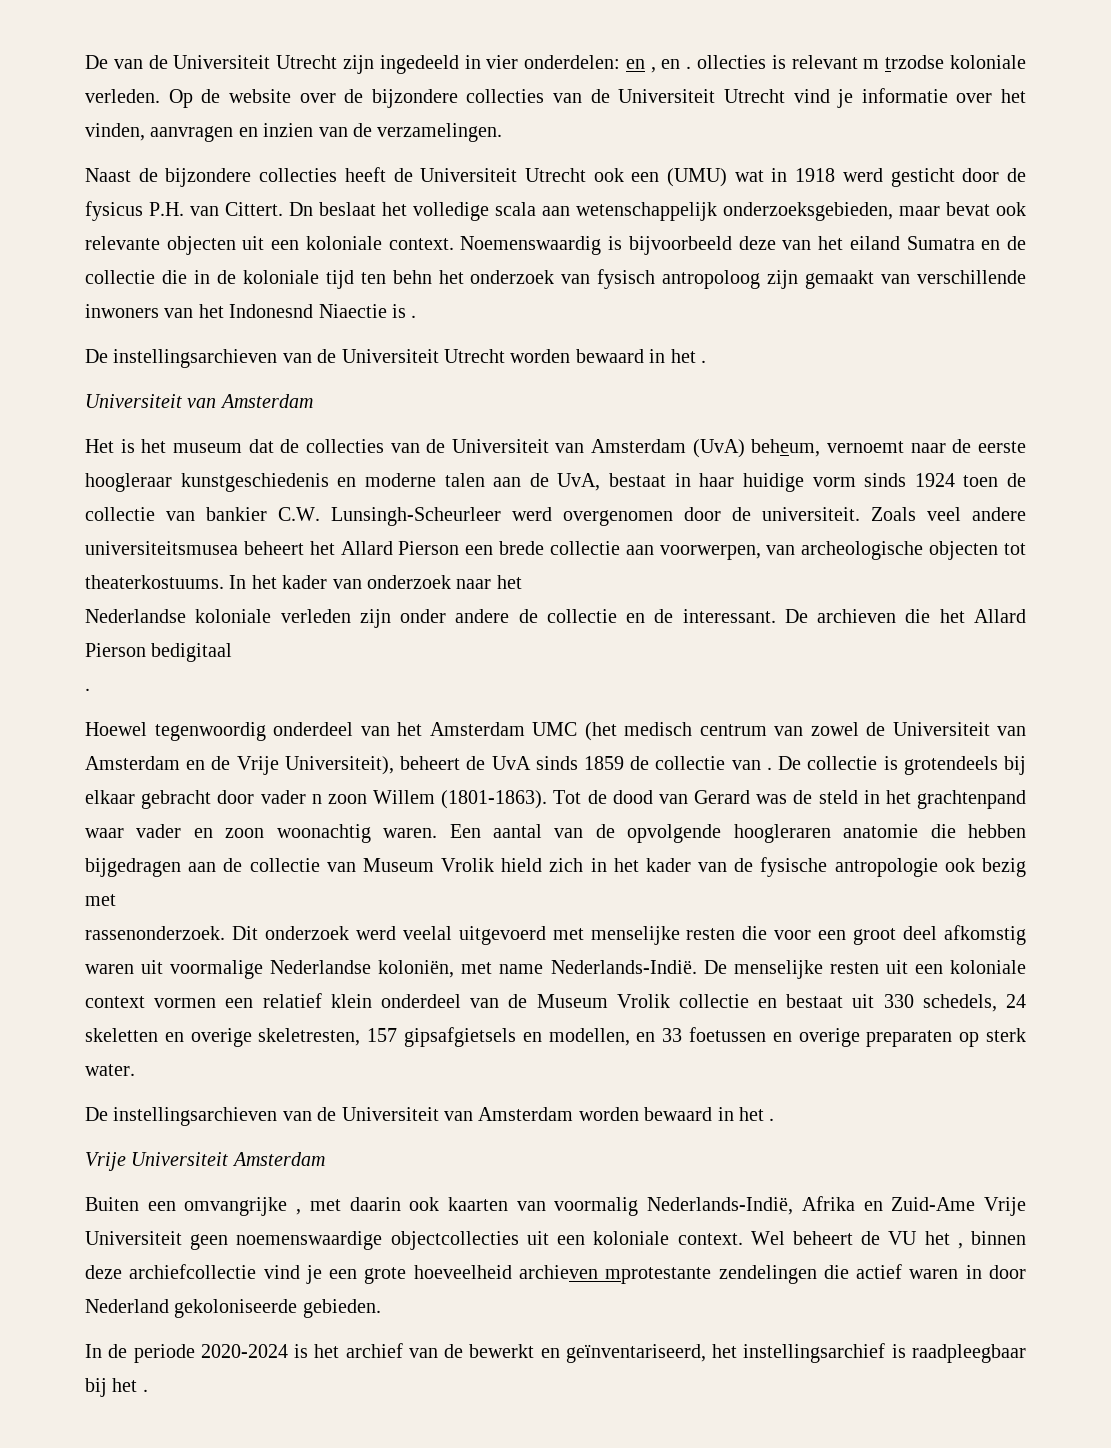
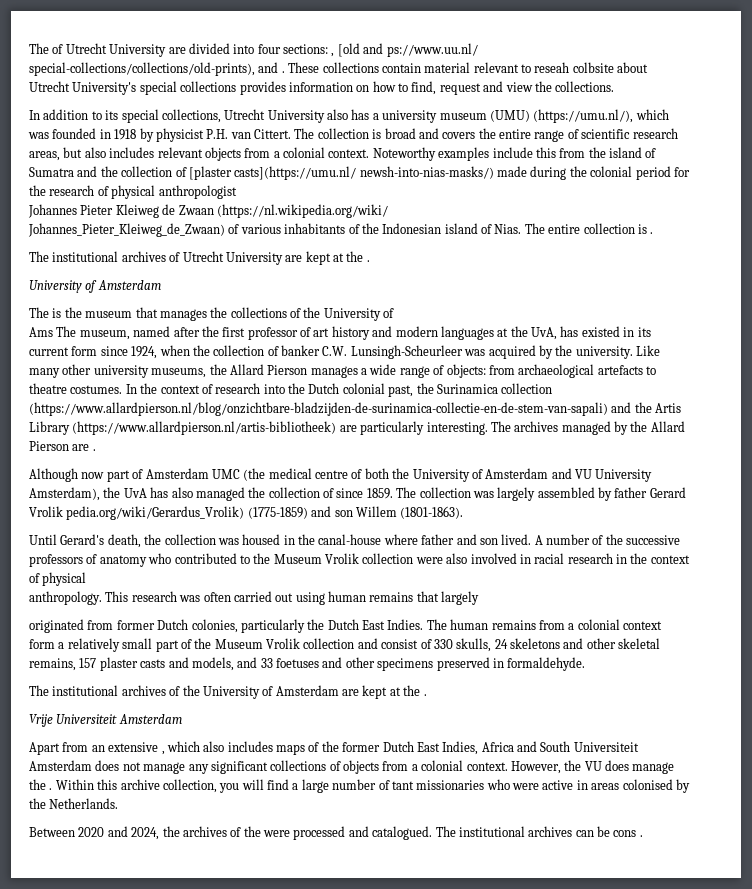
[85,55,1026,74] [85,88,1026,108] [85,123,503,142] [85,167,1027,187] [85,201,1026,221] [85,236,1026,255] [85,269,1026,289] [85,304,417,318] [85,349,706,368] [85,394,313,408] [85,439,1026,458] [85,473,1026,492] [85,507,1026,526] [85,541,1026,560] [85,575,522,589] [85,609,1026,628] [85,643,233,662] [85,688,90,691] [85,722,1026,741] [85,756,1026,775] [85,790,1026,809] [85,824,1026,843] [85,857,1026,877] [85,894,116,906] [85,925,1026,945] [85,960,1026,979] [85,993,1026,1012] [85,1027,1026,1047] [85,1064,135,1076] [85,1107,775,1126] [85,1152,325,1171] [85,1196,1026,1216] [85,1231,1026,1250] [85,1264,1027,1284] [85,1299,381,1318] [85,1343,1026,1363] [85,1378,138,1397] De van de Universiteit Utrecht zijn ingedeeld in vier onderdelen: en , en . ollecties is relevant m trzodse koloniale verleden. Op de website over de bijzondere collecties van de Universiteit Utrecht vind je informatie over het vinden, aanvragen en inzien van de verzamelingen. // Naast de bijzondere collecties heeft de Universiteit Utrecht ook een (UMU) wat in 1918 werd gesticht door de fysicus P.H. van Cittert. Dn beslaat het volledige scala aan wetenschappelijk onderzoeksgebieden, maar bevat ook relevante objecten uit een koloniale context. Noemenswaardig is bijvoorbeeld deze van het eiland Sumatra en de collectie die in de koloniale tijd ten behn het onderzoek van fysisch antropoloog zijn gemaakt van verschillende inwoners van het Indonesnd Niaectie is . // De instellingsarchieven van de Universiteit Utrecht worden bewaard in het . // Universiteit van Amsterdam // Het is het museum dat de collecties van de Universiteit van Amsterdam (UvA) beheum, vernoemt naar de eerste hoogleraar kunstgeschiedenis en moderne talen aan de UvA, bestaat in haar huidige vorm sinds 1924 toen de collectie van bankier C.W. Lunsingh-Scheurleer werd overgenomen door de universiteit. Zoals veel andere universiteitsmusea beheert het Allard Pierson een brede collectie aan voorwerpen, van archeologische objecten tot theaterkostuums. In het kader van onderzoek naar het // Nederlandse koloniale verleden zijn onder andere de collectie en de interessant. De archieven die het Allard Pierson bedigitaal // . // Hoewel tegenwoordig onderdeel van het Amsterdam UMC (het medisch centrum van zowel de Universiteit van Amsterdam en de Vrije Universiteit), beheert de UvA sinds 1859 de collectie van . De collectie is grotendeels bij elkaar gebracht door vader n zoon Willem (1801-1863). Tot de dood van Gerard was de steld in het grachtenpand waar vader en zoon woonachtig waren. Een aantal van de opvolgende hoogleraren anatomie die hebben bijgedragen aan de collectie van Museum Vrolik hield zich in het kader van de fysische antropologie ook bezig met // rassenonderzoek. Dit onderzoek werd veelal uitgevoerd met menselijke resten die voor een groot deel afkomstig waren uit voormalige Nederlandse koloniën, met name Nederlands-Indië. De menselijke resten uit een koloniale context vormen een relatief klein onderdeel van de Museum Vrolik collectie en bestaat uit 330 schedels, 24 skeletten en overige skeletresten, 157 gipsafgietsels en modellen, en 33 foetussen en overige preparaten op sterk water. // De instellingsarchieven van de Universiteit van Amsterdam worden bewaard in het . // Vrije Universiteit Amsterdam // Buiten een omvangrijke , met daarin ook kaarten van voormalig Nederlands-Indië, Afrika en Zuid-Ame Vrije Universiteit geen noemenswaardige objectcollecties uit een koloniale context. Wel beheert de VU het , binnen deze archiefcollectie vind je een grote hoeveelheid archieven mprotestante zendelingen die actief waren in door Nederland gekoloniseerde gebieden. // In de periode 2020-2024 is het archief van de bewerkt en geïnventariseerd, het instellingsarchief is raadpleegbaar bij het -> [29,43,478,57] [29,62,649,76] [29,81,615,95] [29,109,669,123] [28,128,678,142] [29,147,657,161] [29,166,690,180] [29,185,237,199] [28,204,388,218] [28,223,654,237] [29,251,370,265] [29,280,161,293] [29,307,395,321] [29,326,651,340] [29,345,660,359] [29,364,656,378] [29,383,553,397] [29,402,682,416] [29,421,685,435] [29,441,96,451] [29,468,653,482] [29,487,686,501] [29,506,464,520] [29,534,681,548] [29,553,690,567] [29,572,87,586] [29,591,480,605] [29,619,662,633] [29,638,661,652] [29,657,586,671] [29,685,427,699] [29,714,182,727] [29,741,639,755] [29,760,675,774] [29,779,690,793] [29,798,119,809] [29,826,637,840] The of Utrecht University are divided into four sections: , [old and ps://www.uu.nl/ special-collections/collections/old-prints), and . These collections contain material relevant to reseah colbsite about Utrecht University's special collections provides information on how to find, request and view the collections. // In addition to its special collections, Utrecht University also has a university museum (UMU) (https://umu.nl/), which was founded in 1918 by physicist P.H. van Cittert. The collection is broad and covers the entire range of scientific research areas, but also includes relevant objects from a colonial context. Noteworthy examples include this from the island of Sumatra and the collection of [plaster casts](https://umu.nl/ newsh-into-nias-masks/) made during the colonial period for the research of physical anthropologist // Johannes Pieter Kleiweg de Zwaan (https://nl.wikipedia.org/wiki/ // Johannes_Pieter_Kleiweg_de_Zwaan) of various inhabitants of the Indonesian island of Nias. The entire collection is . // The institutional archives of Utrecht University are kept at the . // University of Amsterdam // The is the museum that manages the collections of the University of // Ams The museum, named after the first professor of art history and modern languages at the UvA, has existed in its current form since 1924, when the collection of banker C.W. Lunsingh-Scheurleer was acquired by the university. Like many other university museums, the Allard Pierson manages a wide range of objects: from archaeological artefacts to theatre costumes. In the context of research into the Dutch colonial past, the Surinamica collection (https://www.allardpierson.nl/blog/onzichtbare-bladzijden-de-surinamica-collectie-en-de-stem-van-sapali) and the Artis Library (https://www.allardpierson.nl/artis-bibliotheek) are particularly interesting. The archives managed by the Allard Pierson are . // Although now part of Amsterdam UMC (the medical centre of both the University of Amsterdam and VU University Amsterdam), the UvA has also managed the collection of since 1859. The collection was largely assembled by father Gerard Vrolik pedia.org/wiki/Gerardus_Vrolik) (1775-1859) and son Willem (1801-1863). // Until Gerard's death, the collection was housed in the canal-house where father and son lived. A number of the successive professors of anatomy who contributed to the Museum Vrolik collection were also involved in racial research in the context of physical // anthropology. This research was often carried out using human remains that largely // originated from former Dutch colonies, particularly the Dutch East Indies. The human remains from a colonial context form a relatively small part of the Museum Vrolik collection and consist of 330 skulls, 24 skeletons and other skeletal remains, 157 plaster casts and models, and 33 foetuses and other specimens preserved in formaldehyde. // The institutional archives of the University of Amsterdam are kept at the . // Vrije Universiteit Amsterdam // Apart from an extensive , which also includes maps of the former Dutch East Indies, Africa and South Universiteit Amsterdam does not manage any significant collections of objects from a colonial context. However, the VU does manage the . Within this archive collection, you will find a large number of tant missionaries who were active in areas colonised by the Netherlands. // Between 2020 and 2024, the archives of the were processed and catalogued. The institutional archives can be cons

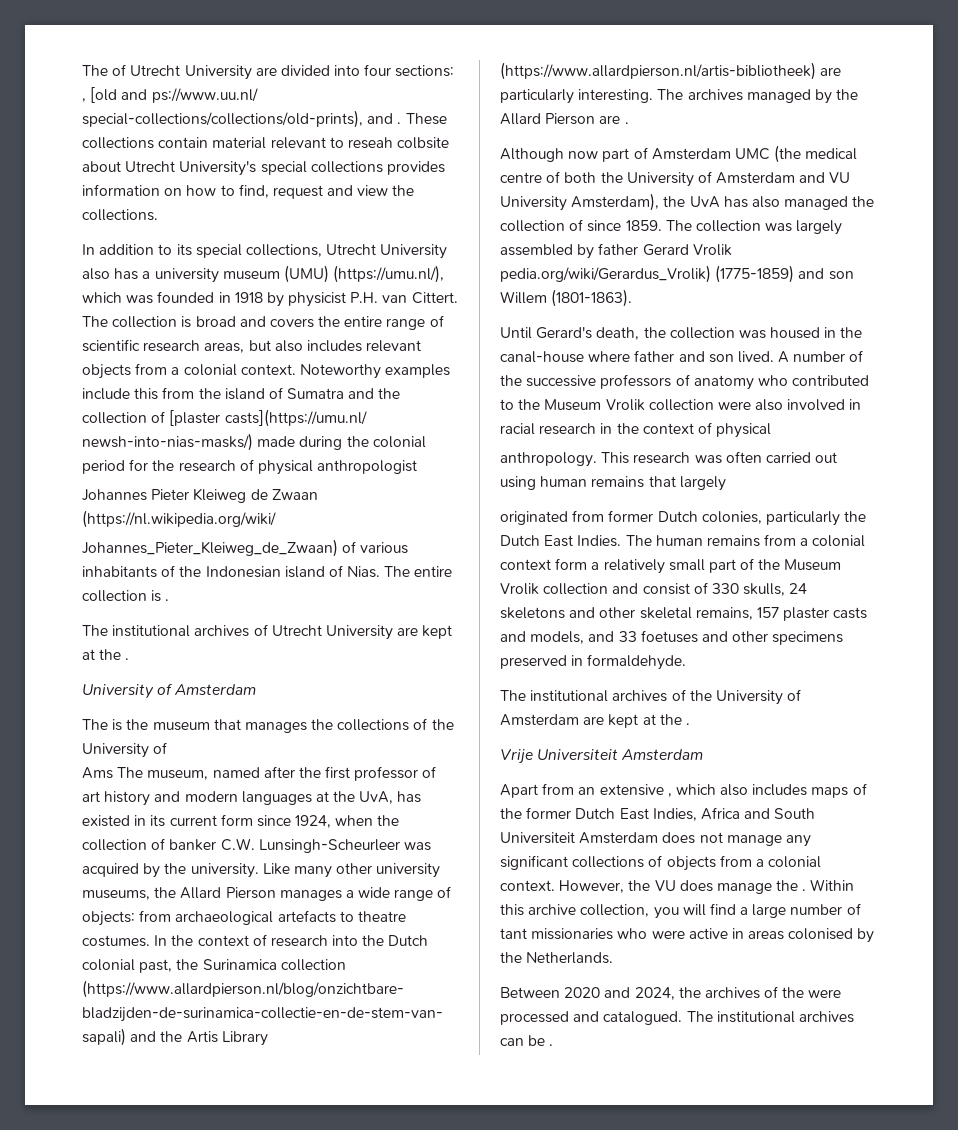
[613,830,637,837] cons -> (546, 1040) none

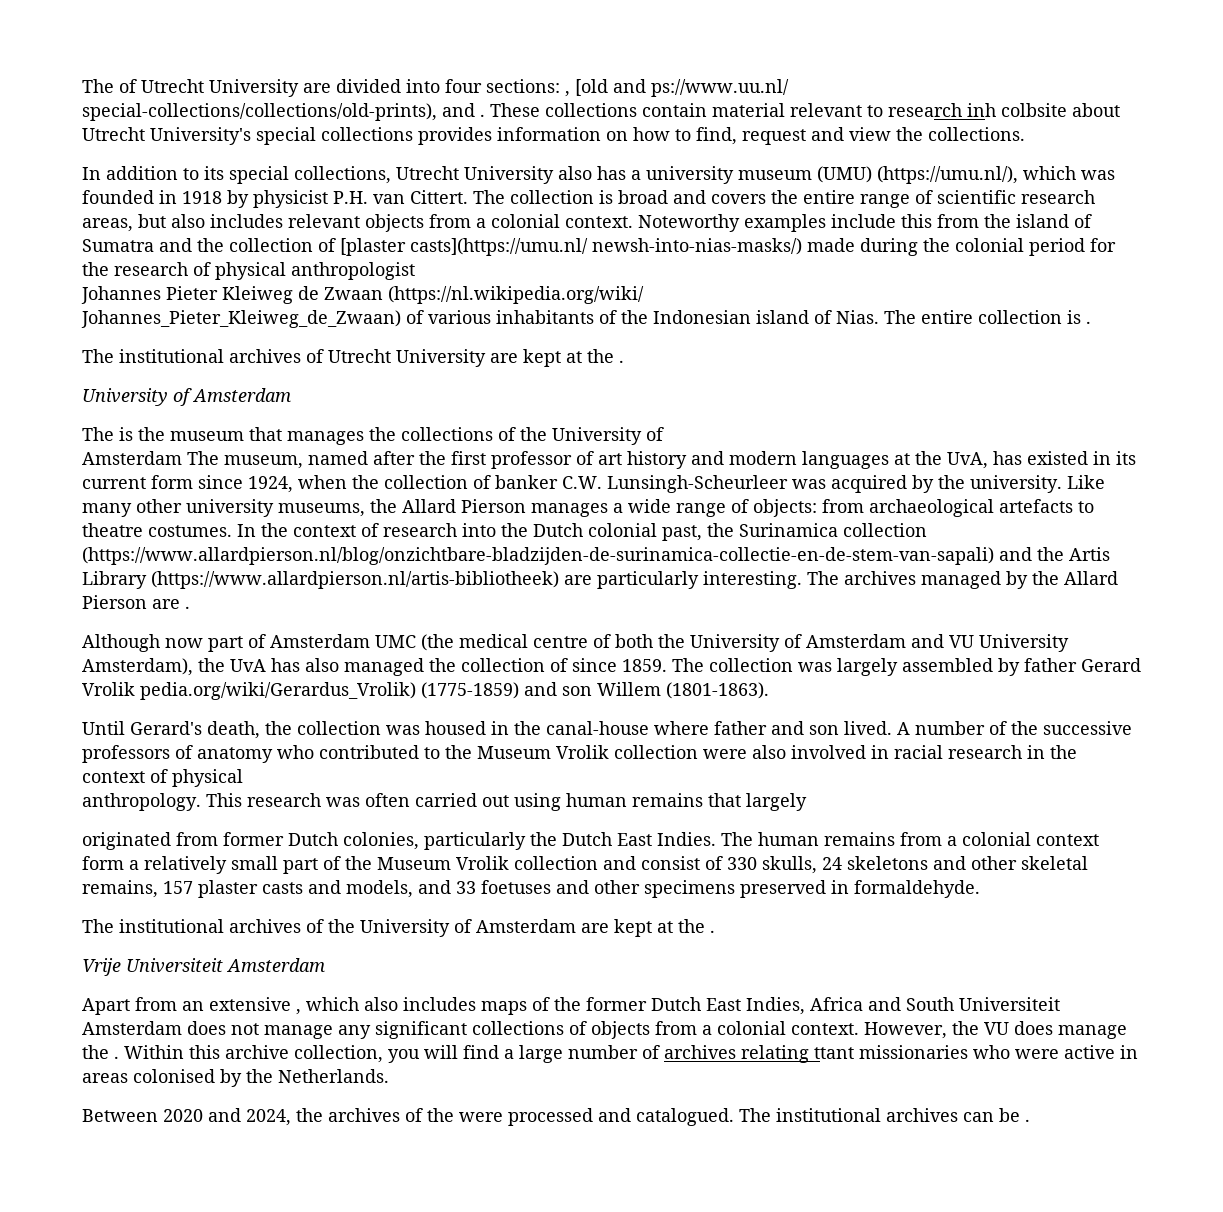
[347,137,393,149] reseah -> [888,103,996,117] research inh
[82,767,113,779] Ams -> [82,451,182,465] Amsterdam
[500,928,527,939] tant -> [664,1045,854,1063] archives relating ttant

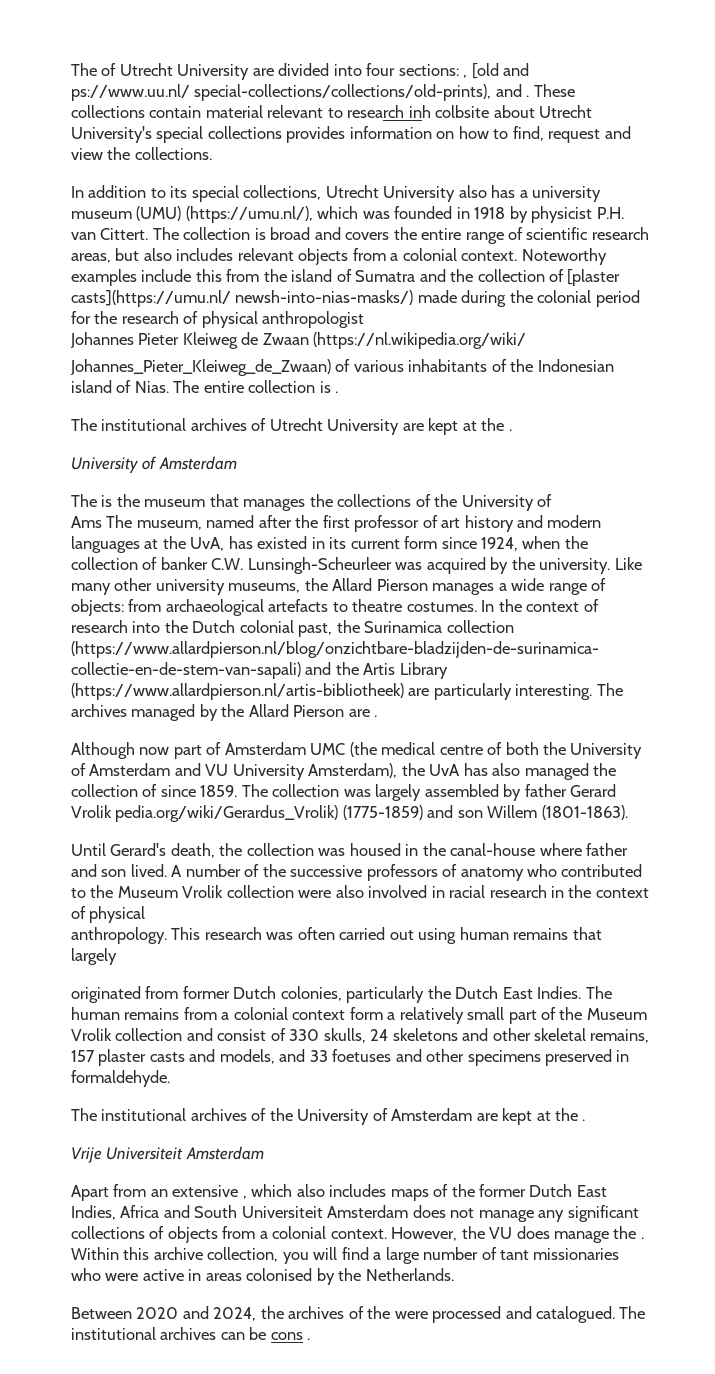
[82,451,182,465] Amsterdam -> [71,516,102,528] Ams
[664,1045,854,1063] archives relating ttant -> [500,1250,530,1260] tant
(1020, 1115) none -> [270,1332,303,1340] cons

